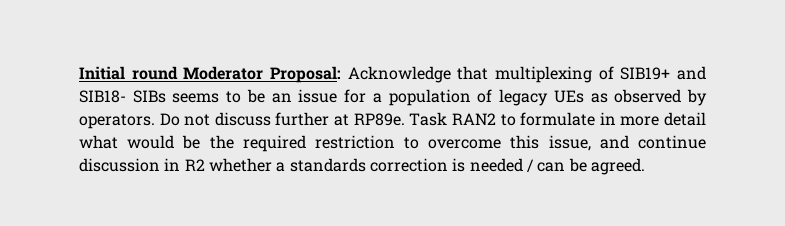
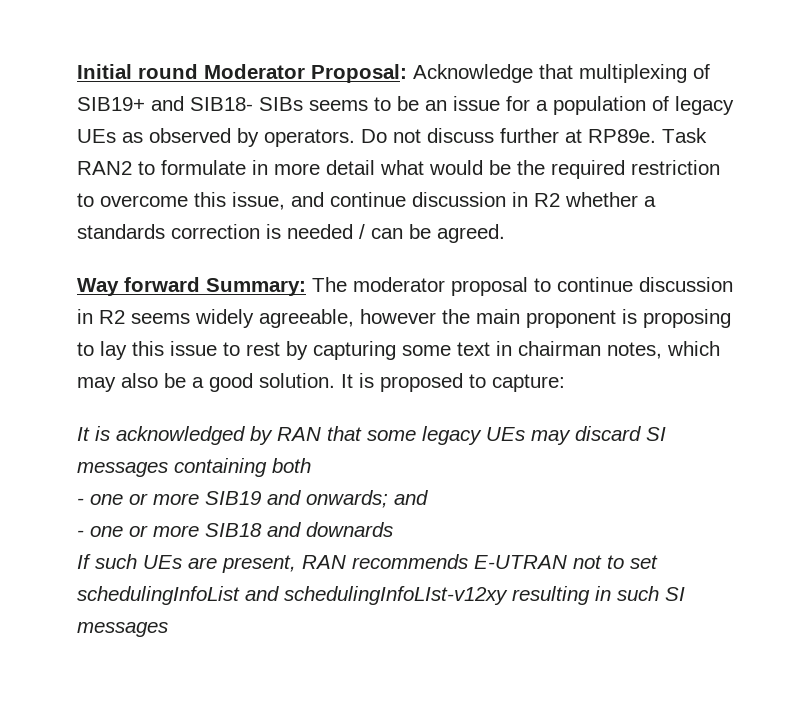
(645, 166) none -> [77,277,733,296] [77,309,731,328] [77,341,720,360] [77,373,565,392] [77,426,666,445] [77,458,311,477] [77,490,428,508] [77,522,393,537] [77,554,658,573] [77,586,685,605] [77,622,168,637] // Way forward Summary: The moderator proposal to continue discussion in R2 seems widely agreeable, however the main proponent is proposing to lay this issue to rest by capturing some text in chairman notes, which may also be a good solution. It is proposed to capture: // It is acknowledged by RAN that some legacy UEs may discard SI messages containing both // - one or more SIB19 and onwards; and // - one or more SIB18 and downards // If such UEs are present, RAN recommends E-UTRAN not to set schedulingInfoList and schedulingInfoLIst-v12xy resulting in such SI messages

